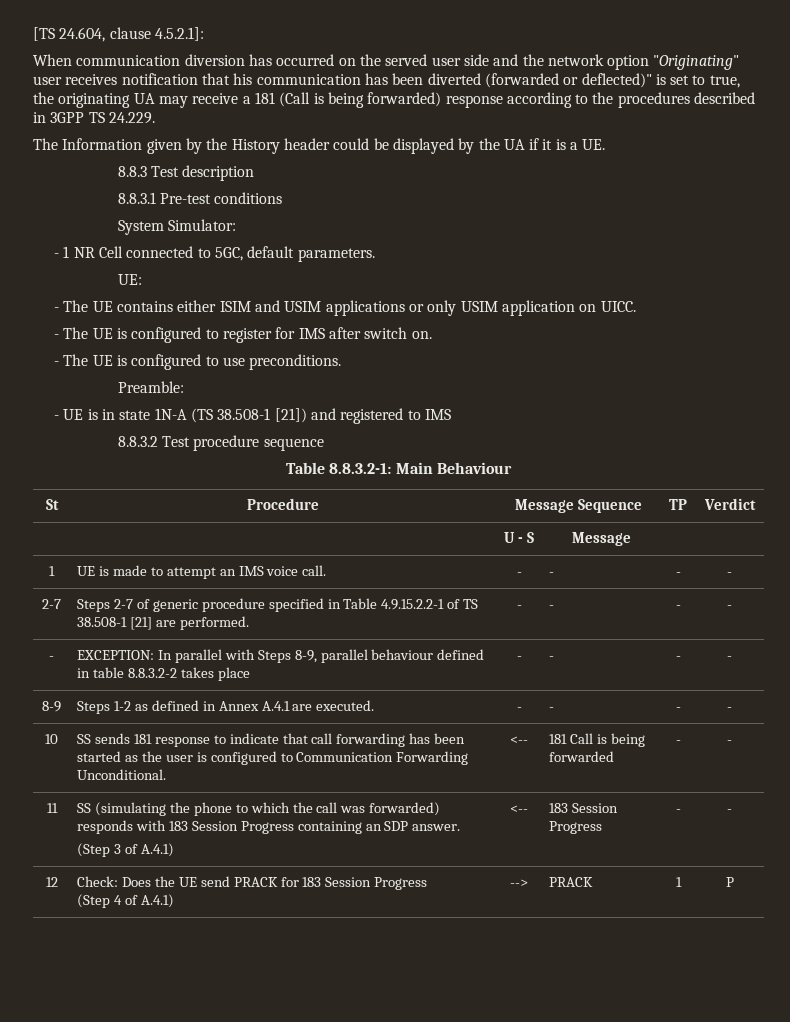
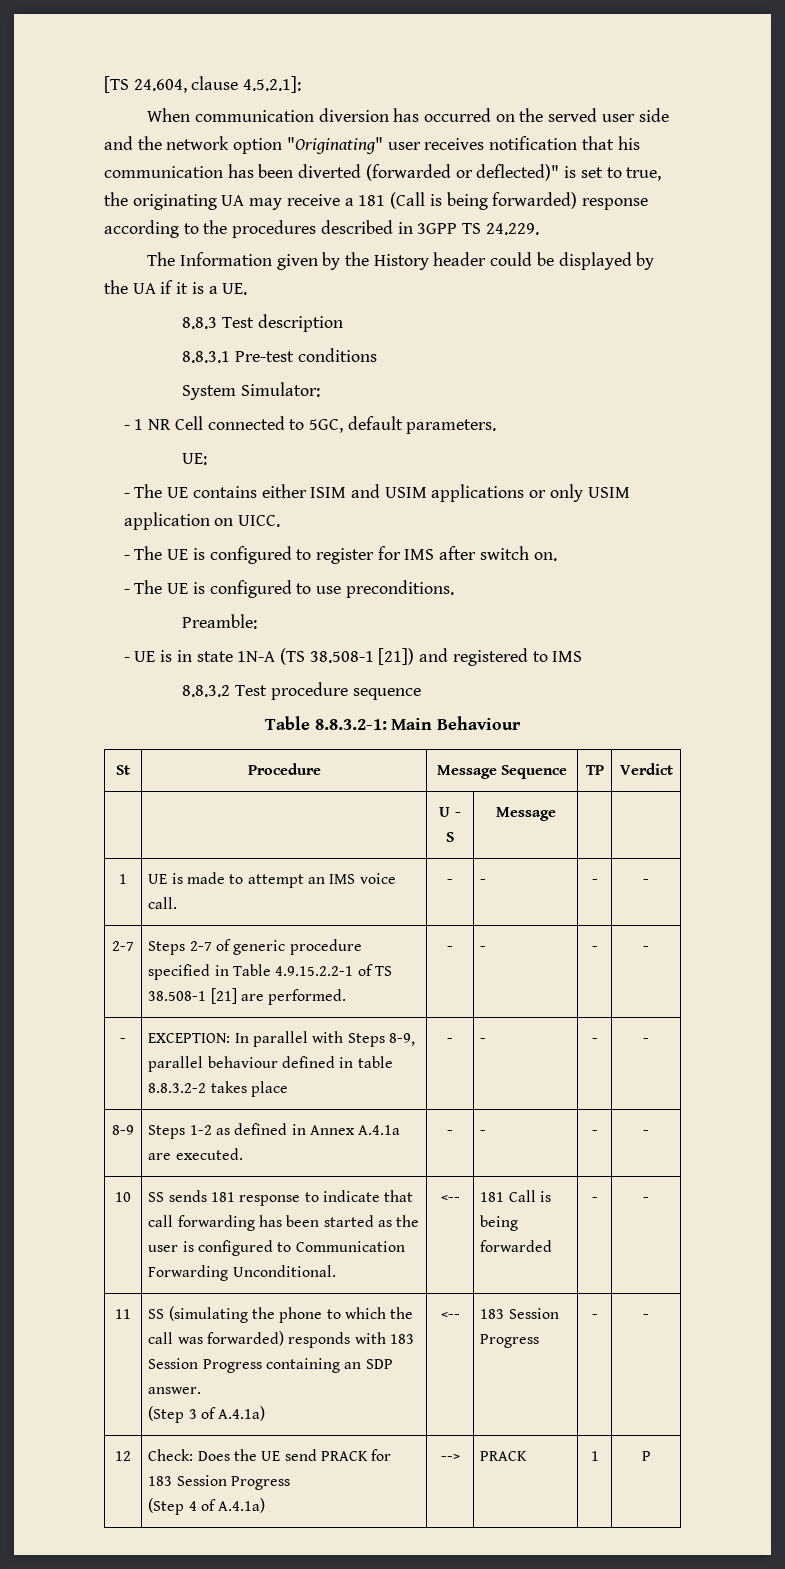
[261,701,290,711] A.4.1 -> [358,1125,401,1135] A.4.1a
[140,843,174,857] A.4.1) -> [218,1406,266,1421] A.4.1a)
[140,894,174,908] A.4.1) -> [218,1498,266,1513] A.4.1a)

